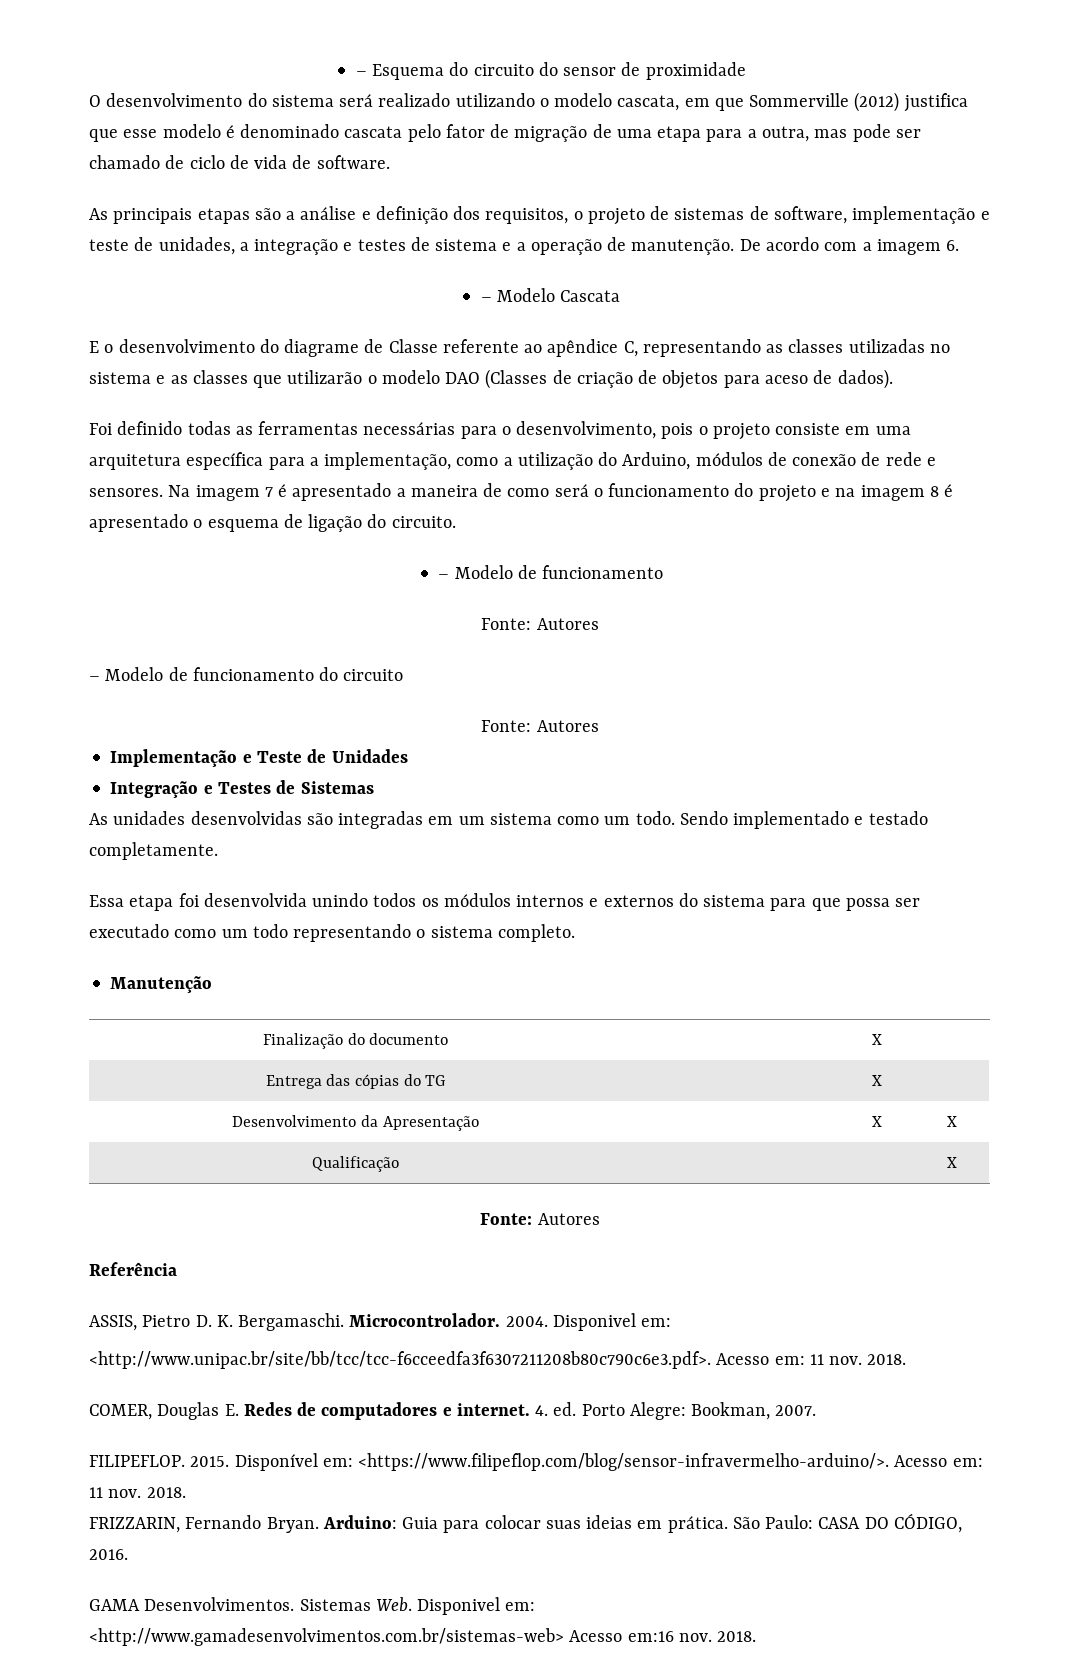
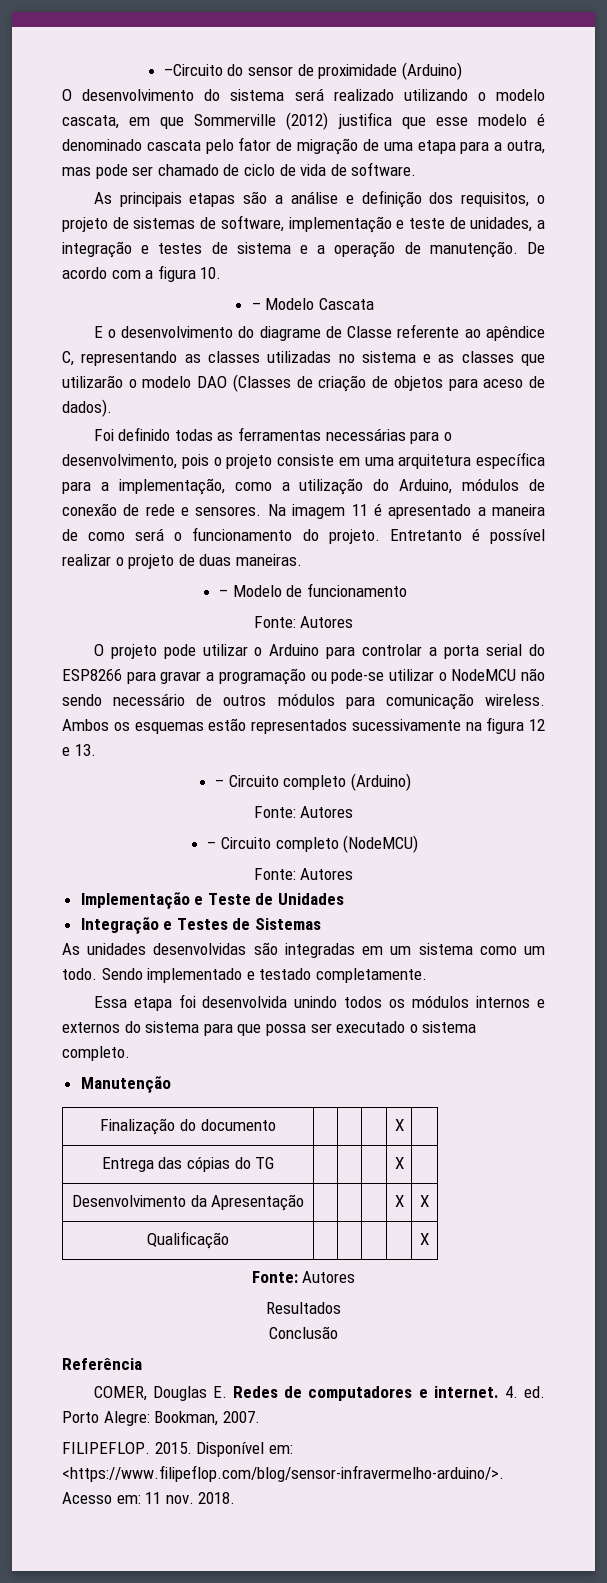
[355,62,534,80] – Esquema do circuito -> [163,64,223,76] –Circuito
(746, 71) none -> [401,62,462,80] (Arduino)
[876,239,960,255] imagem 6. -> [157,265,222,282] figura 10.
[264,487,273,497] 7 -> [351,504,368,516] 11
[758,484,954,502] [89,514,456,532] projeto e na imagem 8 é apresentado o esquema de ligação do circuito. -> [328,528,545,544] [62,554,302,569] projeto. Entretanto é possível realizar o projeto de duas maneiras.
[89,667,404,681] – Modelo de funcionamento do circuito -> [93,644,545,659] [62,668,545,685] [62,693,545,710] [62,717,545,734] [62,744,96,756] [214,773,411,791] [253,806,354,818] [207,835,419,853] O projeto pode utilizar o Arduino para controlar a porta serial do ESP8266 para gravar a programação ou pode-se utilizar o NodeMCU não sendo necessário de outros módulos para comunicação wireless. Ambos os esquemas estão representados sucessivamente na figura 12 e 13. // – Circuito completo (Arduino) // Fonte: Autores // – Circuito completo (NodeMCU)
[174,924,412,942] como um todo representando -> (406, 1027) none
(600, 1219) none -> [266,1302,341,1314] [269,1326,338,1339] // Resultados // Conclusão
[89,1313,672,1331] [89,1351,907,1369] // ASSIS, Pietro D. K. Bergamaschi. Microcontrolador. 2004. Disponivel em: // <http://www.unipac.br/site/bb/tcc/tcc-f6cceedfa3f6307211208b80c790c6e3.pdf>. Acesso em: 11 nov. 2018. -> (142, 1364) none
[89,1513,962,1533] [89,1549,128,1560] [89,1597,536,1615] [89,1628,757,1646] // FRIZZARIN, Fernando Bryan. Arduino: Guia para colocar suas ideias em prática. São Paulo: CASA DO CÓDIGO, 2016. // GAMA Desenvolvimentos. Sistemas Web. Disponivel em: <http://www.gamadesenvolvimentos.com.br/sistemas-web> Acesso em:16 nov. 2018. -> (236, 1498) none

